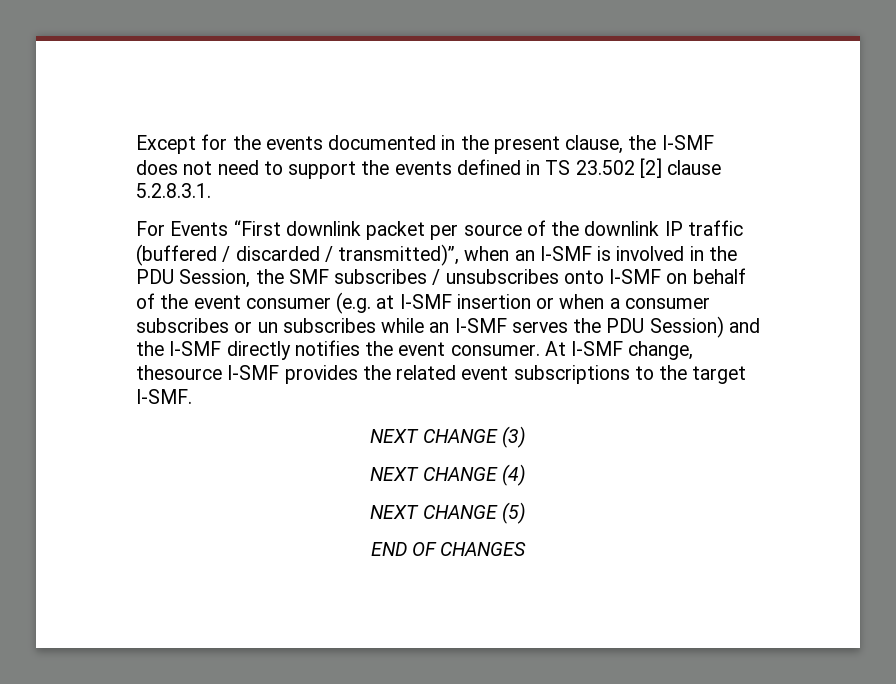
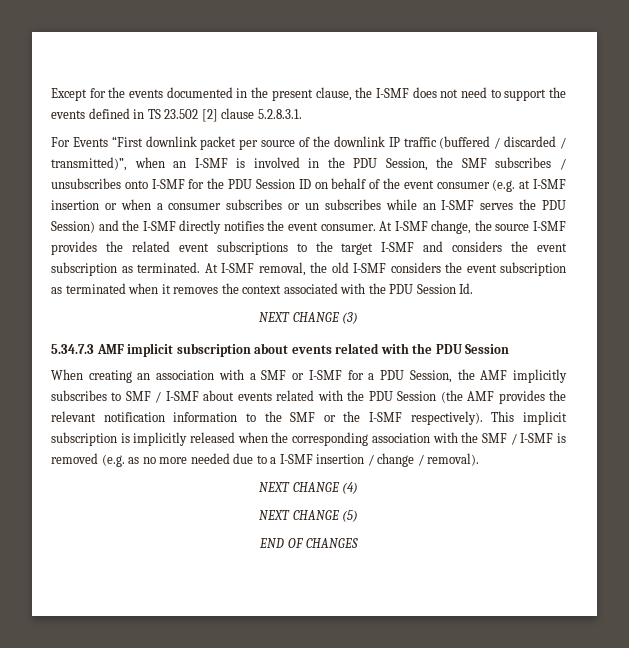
(662, 276) none -> [188,178,311,189] for the PDU Session ID
[136,365,222,380] thesource -> [474,220,530,231] the source
[136,389,192,404] [370,426,526,448] I-SMF. // NEXT CHANGE (3) -> [381,241,568,252] [51,262,566,276] [51,283,474,294] [258,312,359,324] [51,343,510,357] [51,369,568,383] [51,390,567,404] [51,411,567,425] [51,432,566,446] [51,453,480,467] I-SMF and considers the event subscription as terminated. At I-SMF removal, the old I-SMF considers the event subscription as terminated when it removes the context associated with the PDU Session Id. // NEXT CHANGE (3) // 5.34.7.3 AMF implicit subscription about events related with the PDU Session // When creating an association with a SMF or I-SMF for a PDU Session, the AMF implicitly subscribes to SMF / I-SMF about events related with the PDU Session (the AMF provides the relevant notification information to the SMF or the I-SMF respectively). This implicit subscription is implicitly released when the corresponding association with the SMF / I-SMF is removed (e.g. as no more needed due to a I-SMF insertion / change / removal).

